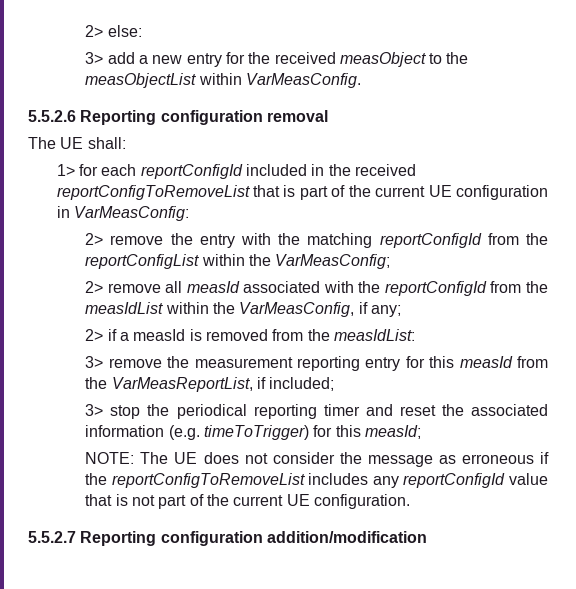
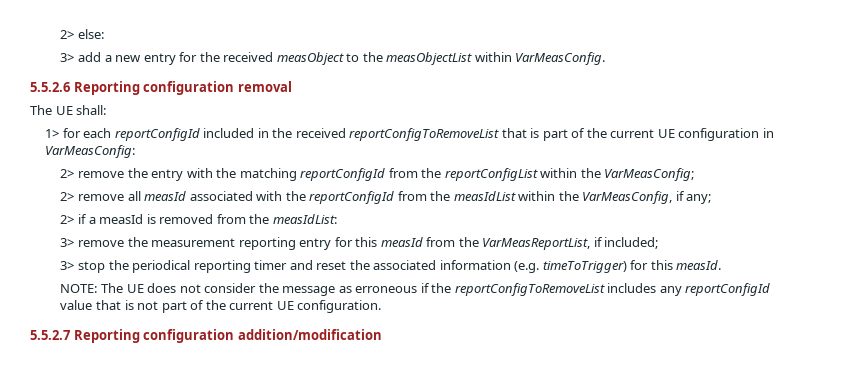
[364,425,421,439] measId; -> [676,260,722,270] measId.

